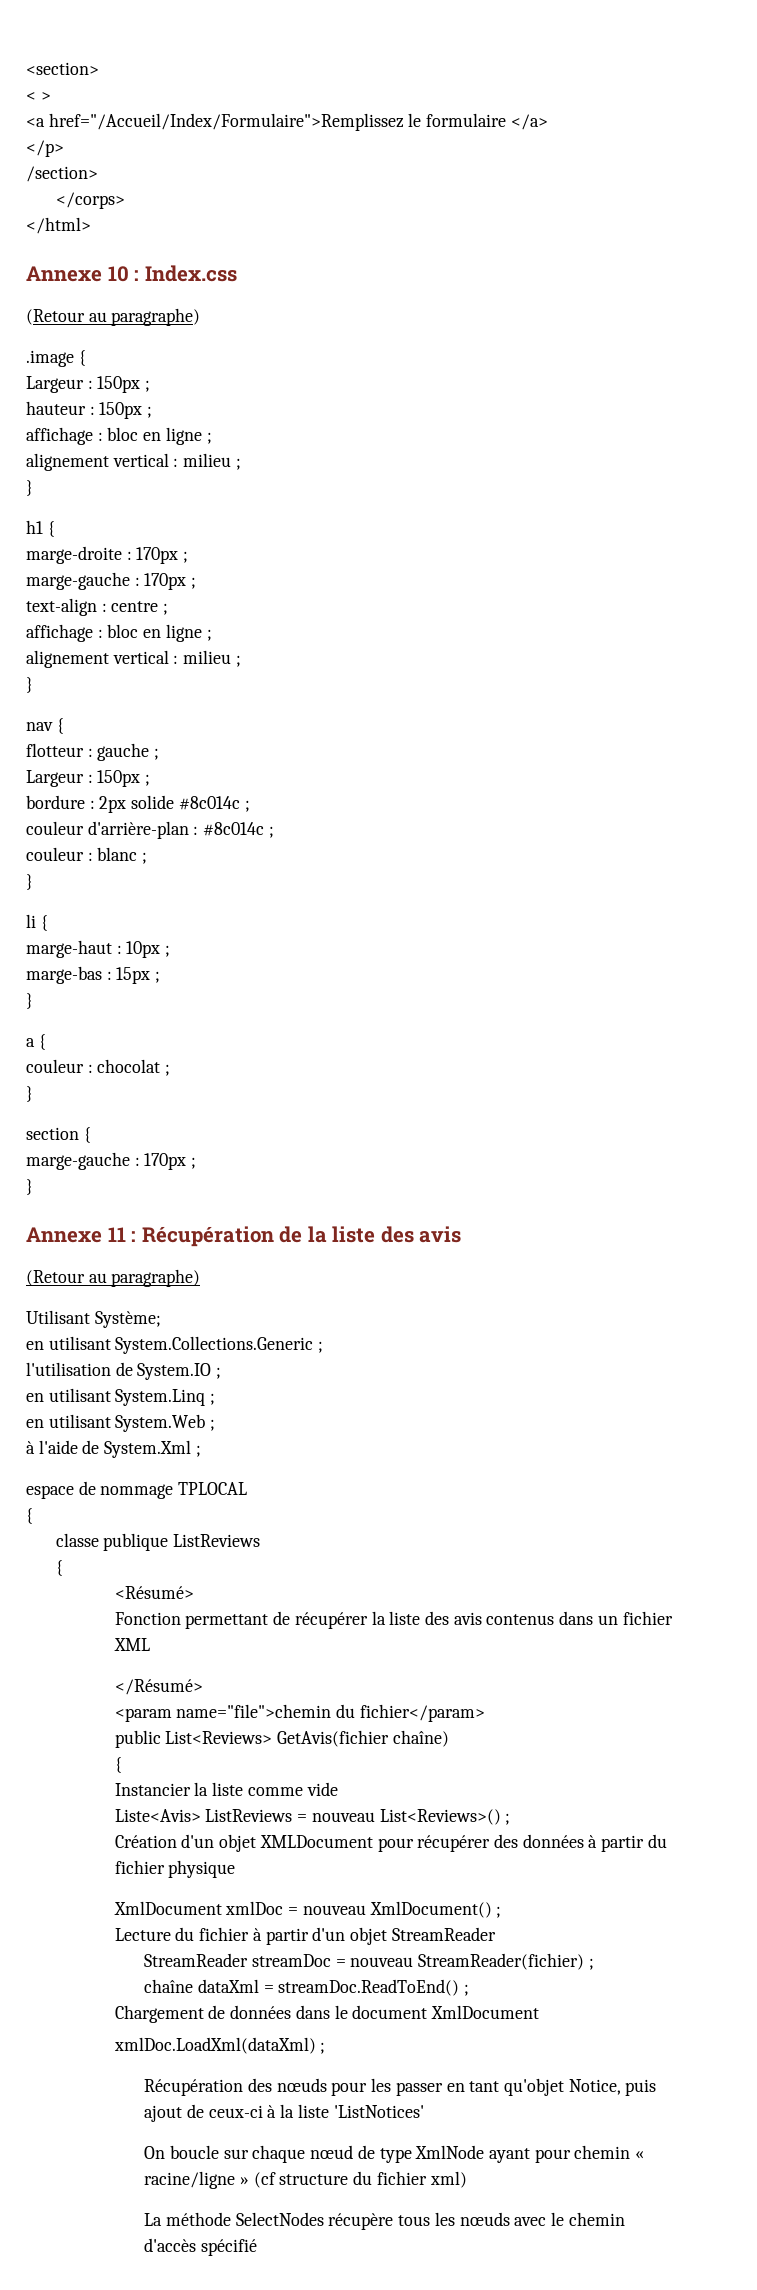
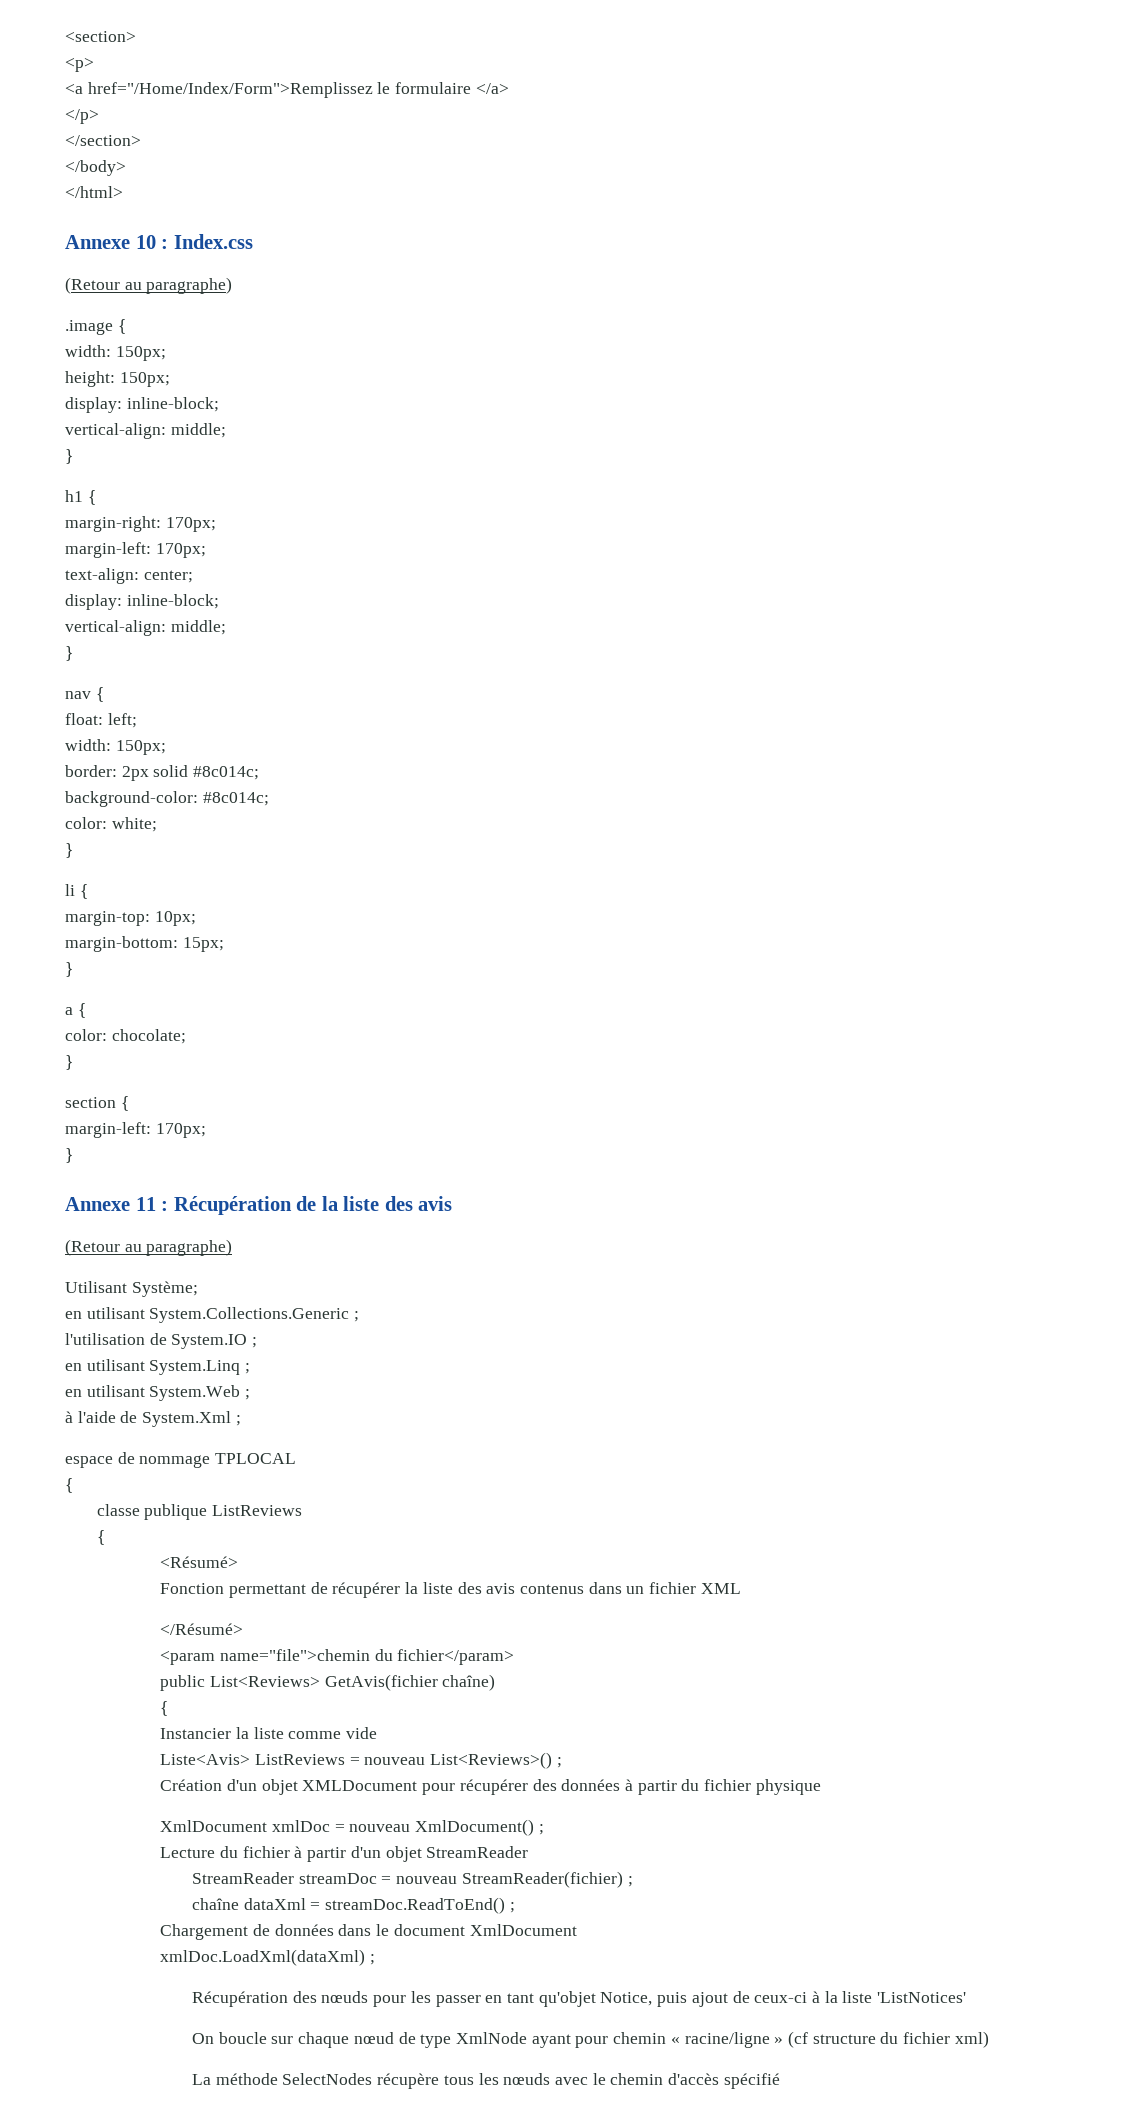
[26,92,51,101] < > -> [65,57,94,72] <p>
[48,113,404,131] href="/Accueil/Index/Formulaire">Remplissez -> [87,82,373,98] href="/Home/Index/Form">Remplissez
[26,166,98,182] [55,192,125,209] /section> // </corps> -> [65,135,141,146] [65,160,126,176] </section> // </body>
[26,376,151,393] [26,401,153,419] [26,427,212,445] [26,453,241,471] [26,480,33,496] [26,520,55,537] [26,546,189,564] [26,572,197,590] [26,598,169,616] [26,624,212,642] [26,650,241,668] [26,677,33,693] [26,718,64,734] [26,743,160,761] [26,770,151,787] [26,795,250,813] [26,821,274,839] [26,847,148,864] [26,874,33,890] [26,914,48,931] [26,940,171,958] [26,966,161,984] Largeur : 150px ; // hauteur : 150px ; // affichage : bloc en ligne ; // alignement vertical : milieu ; // } // h1 { // marge-droite : 170px ; // marge-gauche : 170px ; // text-align : centre ; // affichage : bloc en ligne ; // alignement vertical : milieu ; // } // nav { // flotteur : gauche ; // Largeur : 150px ; // bordure : 2px solide #8c014c ; // couleur d'arrière-plan : #8c014c ; // couleur : blanc ; // } // li { // marge-haut : 10px ; // marge-bas : 15px ; -> [65,345,166,361] [65,371,170,387] [65,397,219,413] [65,423,226,439] [65,449,73,464] [65,490,96,505] [65,516,216,532] [65,542,206,558] [65,568,193,584] [65,594,219,610] [65,620,226,636] [65,646,73,661] [65,687,104,702] [65,713,137,728] [65,739,166,755] [65,765,260,781] [65,791,269,807] [65,817,157,832] [65,843,73,858] [65,884,88,899] [65,911,196,926] [65,936,224,952] width: 150px; // height: 150px; // display: inline-block; // vertical-align: middle; // } // h1 { // margin-right: 170px; // margin-left: 170px; // text-align: center; // display: inline-block; // vertical-align: middle; // } // nav { // float: left; // width: 150px; // border: 2px solid #8c014c; // background-color: #8c014c; // color: white; // } // li { // margin-top: 10px; // margin-bottom: 15px;
[26,1059,171,1076] couleur : chocolat ; -> [65,1029,186,1044] color: chocolate;
[26,1152,197,1170] marge-gauche : 170px ; -> [65,1122,206,1138] margin-left: 170px;

